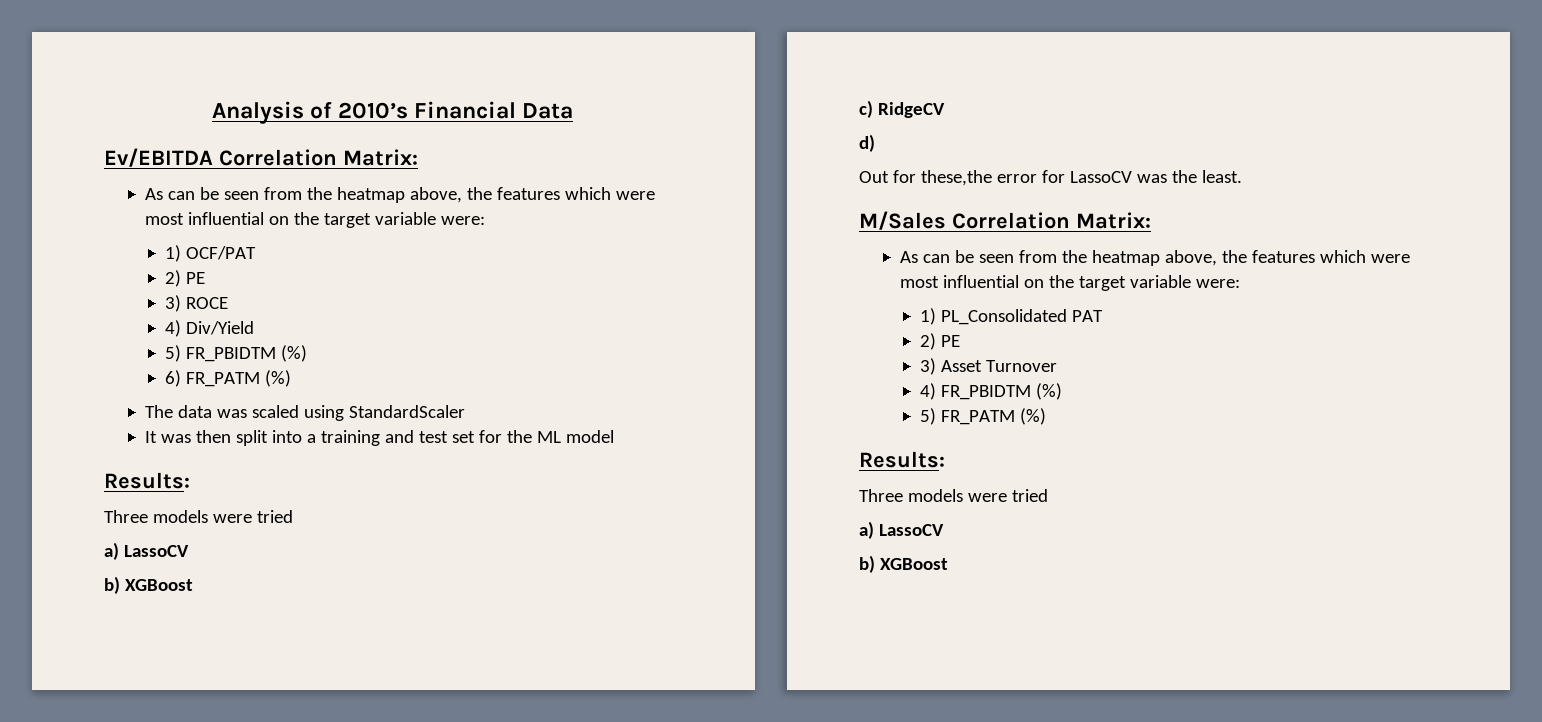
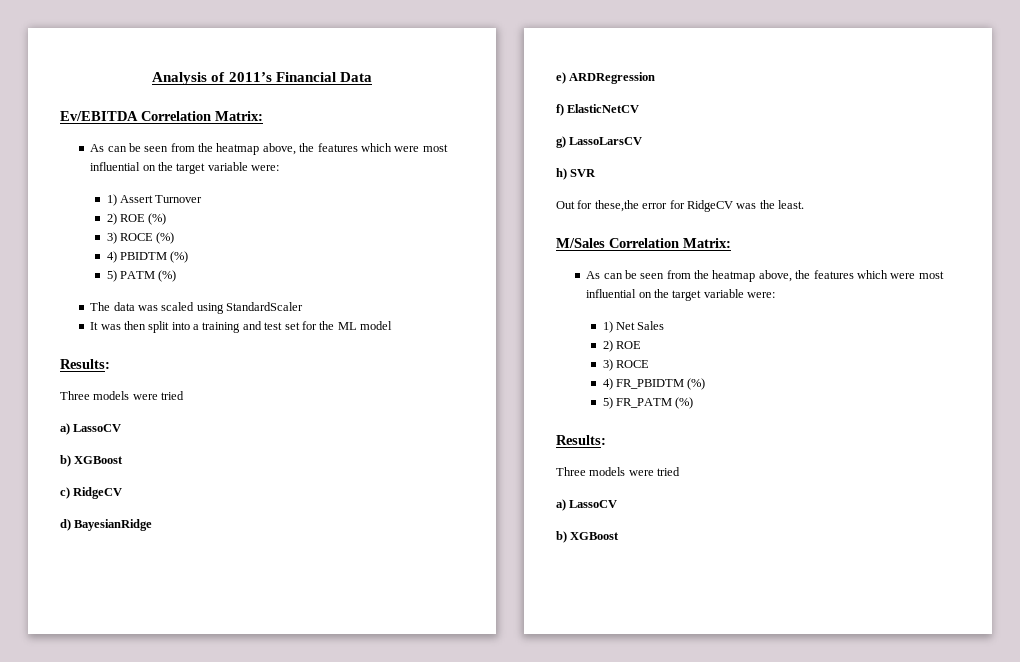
[337,102,408,119] 2010’s -> [228,72,272,82] 2011’s
[186,246,257,260] [165,270,206,287] [165,295,229,312] [165,320,255,337] [165,345,308,362] [165,370,261,387] OCF/PAT // 2) PE // 3) ROCE // 4) Div/Yield // 5) FR_PBIDTM (%) // 6) FR_PATM -> [120,195,203,203] [106,213,167,225] [106,232,175,244] [106,251,189,263] [106,270,156,282] Assert Turnover // 2) ROE (%) // 3) ROCE (%) // 4) PBIDTM (%) // 5) PATM
(875, 143) none -> [74,519,153,531] [556,72,656,84] [556,104,640,116] [556,136,643,148] [556,168,597,180] BayesianRidge // e) ARDRegression // f) ElasticNetCV // g) LassoLarsCV // h) SVR
[1069,171,1132,183] LassoCV -> [686,200,733,212] RidgeCV
[941,309,1104,325] [920,333,961,350] [920,358,1058,375] PL_Consolidated PAT // 2) PE // 3) Asset Turnover -> [616,321,665,330] [602,340,642,352] [602,359,650,371] Net Sales // 2) ROE // 3) ROCE

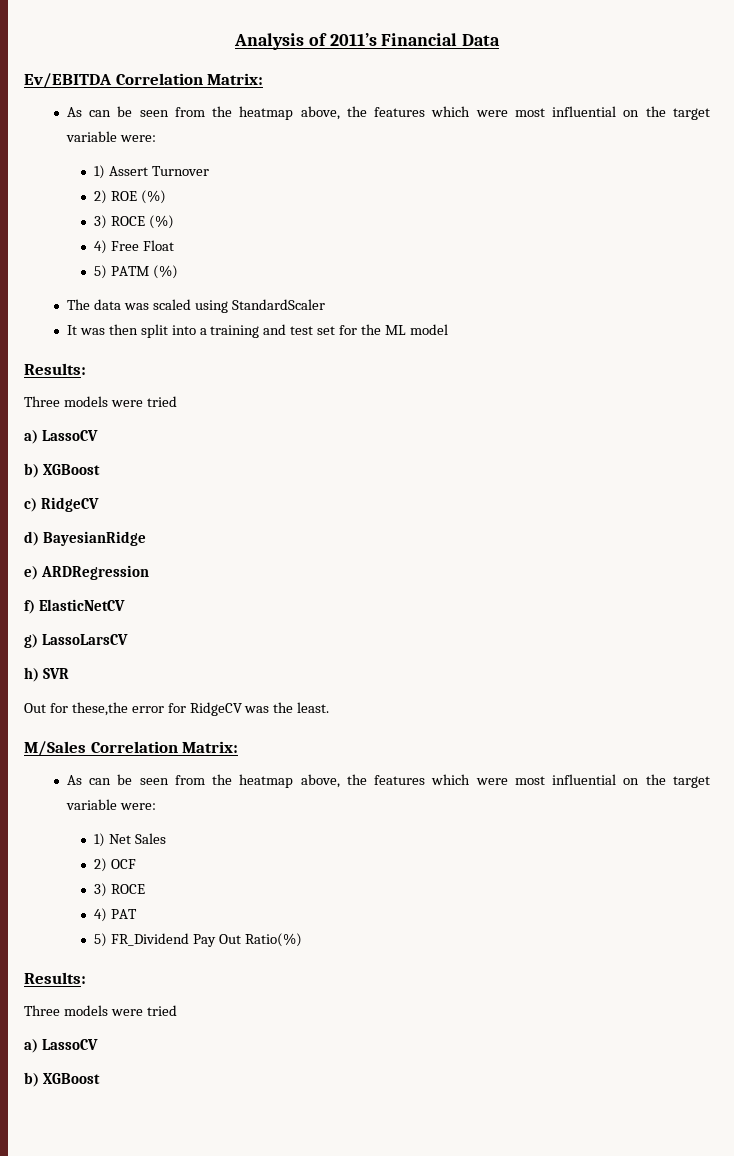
[120,251,189,263] PBIDTM (%) -> [110,240,174,251] Free Float
[616,341,642,349] ROE -> [110,859,136,869] OCF
[616,378,706,390] [602,397,694,409] FR_PBIDTM (%) // 5) FR_PATM (%) -> [110,909,137,919] [93,933,302,947] PAT // 5) FR_Dividend Pay Out Ratio(%)

